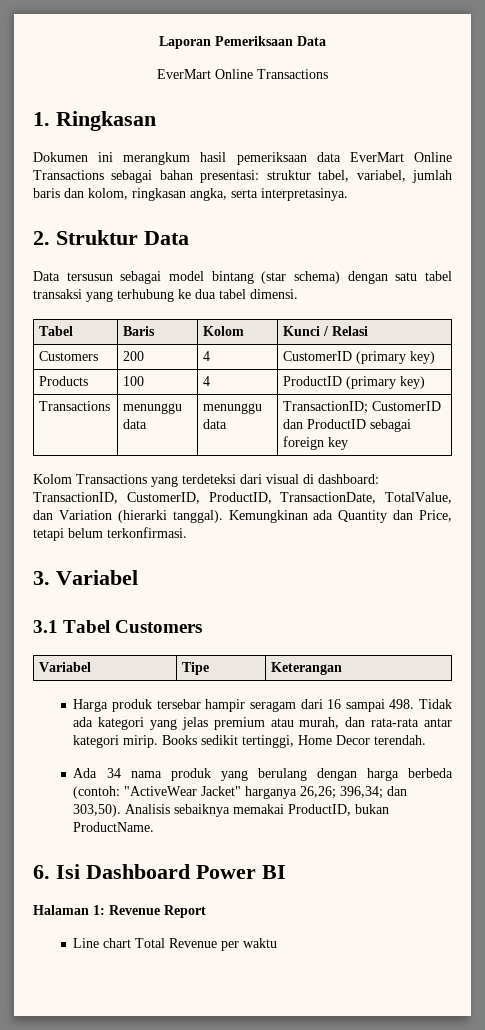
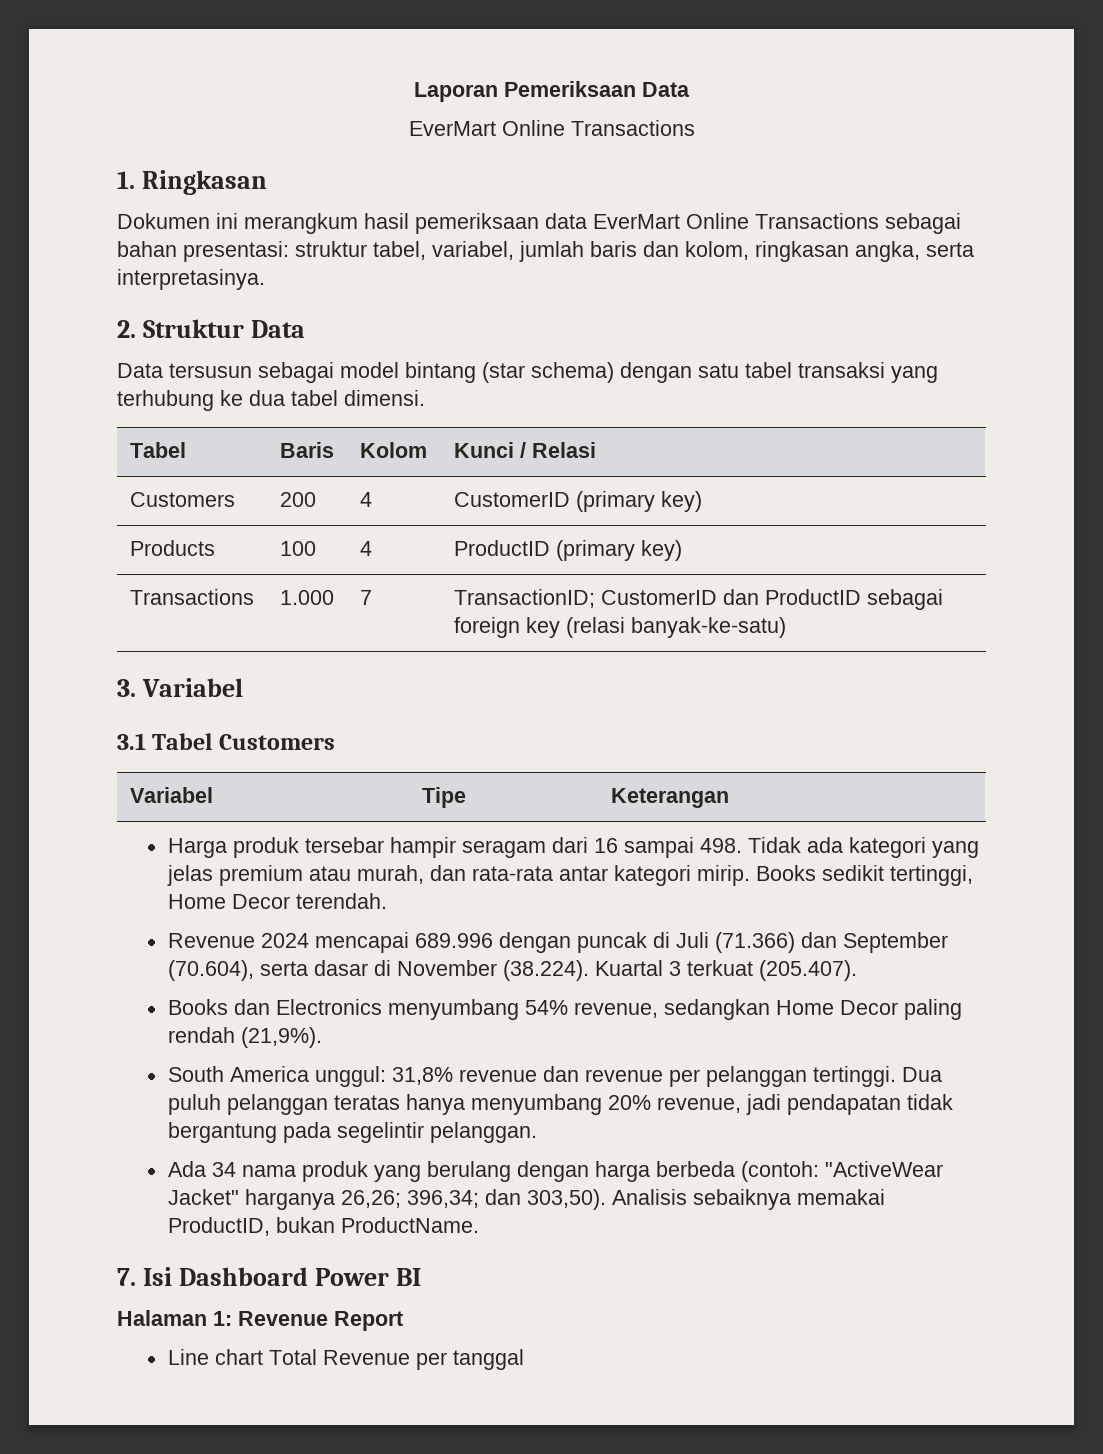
[123,403,183,414] [123,419,148,429] [203,403,263,414] [203,419,228,429] menunggu data | menunggu data -> [279,590,334,605] [359,590,372,605] 1.000 | 7
[33,474,379,487] [33,492,452,504] [33,510,452,523] [33,527,187,541] // Kolom Transactions yang terdeteksi dari visual di dashboard: TransactionID, CustomerID, ProductID, TransactionDate, TotalValue, dan Variation (hierarki tanggal). Kemungkinan ada Quantity dan Price, tetapi belum terkonfirmasi. -> [565,617,786,638] (relasi banyak-ke-satu)
(427, 740) none -> [167,932,948,953] [167,960,857,981] [167,999,962,1020] [167,1027,322,1048] [167,1066,942,1087] [167,1094,953,1115] [167,1122,537,1143] // Revenue 2024 mencapai 689.996 dengan puncak di Juli (71.366) dan September (70.604), serta dasar di November (38.224). Kuartal 3 terkuat (205.407). // Books dan Electronics menyumbang 54% revenue, sedangkan Home Decor paling rendah (21,9%). // South America unggul: 31,8% revenue dan revenue per pelanggan tertinggi. Dua puluh pelanggan teratas hanya menyumbang 20% revenue, jadi pendapatan tidak bergantung pada segelintir pelanggan.
[33,865,50,879] 6. -> [117,1268,136,1286] 7.
[243,938,278,948] waktu -> [452,1349,524,1370] tanggal

